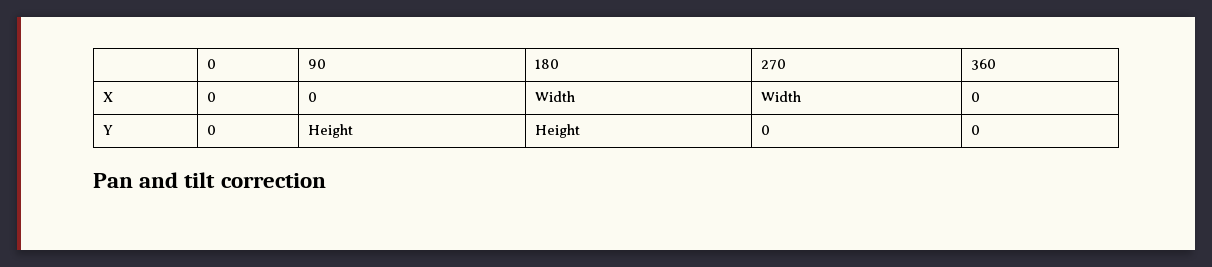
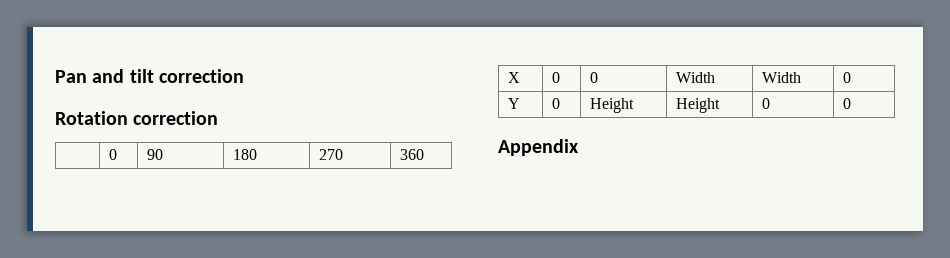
(206, 64) none -> [55,69,245,83] [55,111,219,125] Pan and tilt correction // Rotation correction //
[93,172,326,188] Pan and tilt correction -> [498,139,579,156] Appendix

